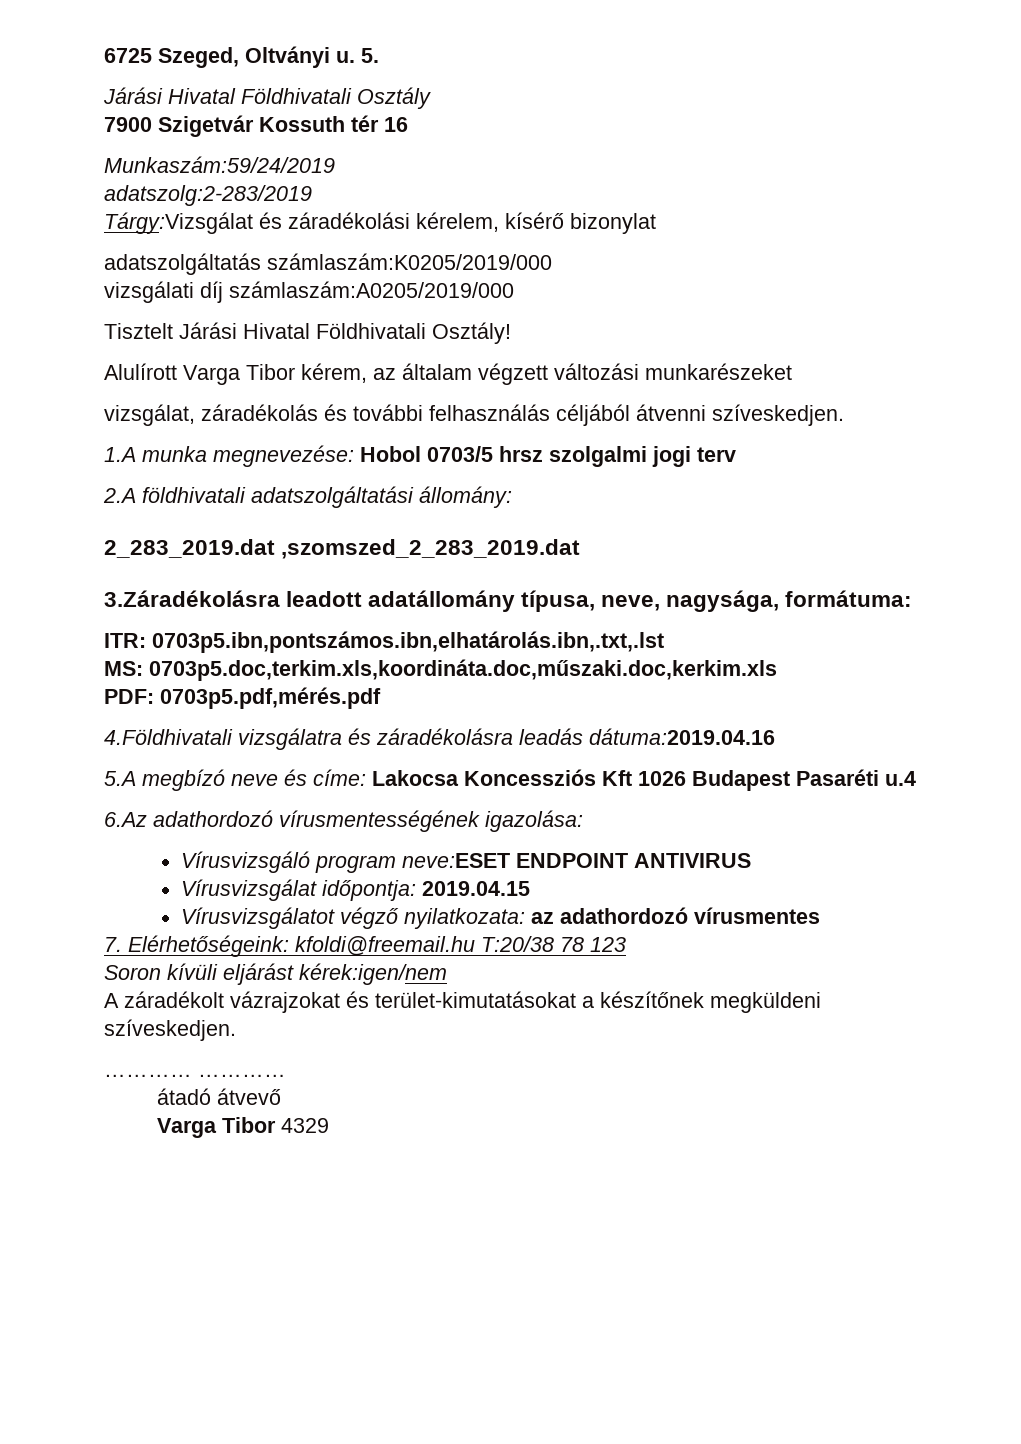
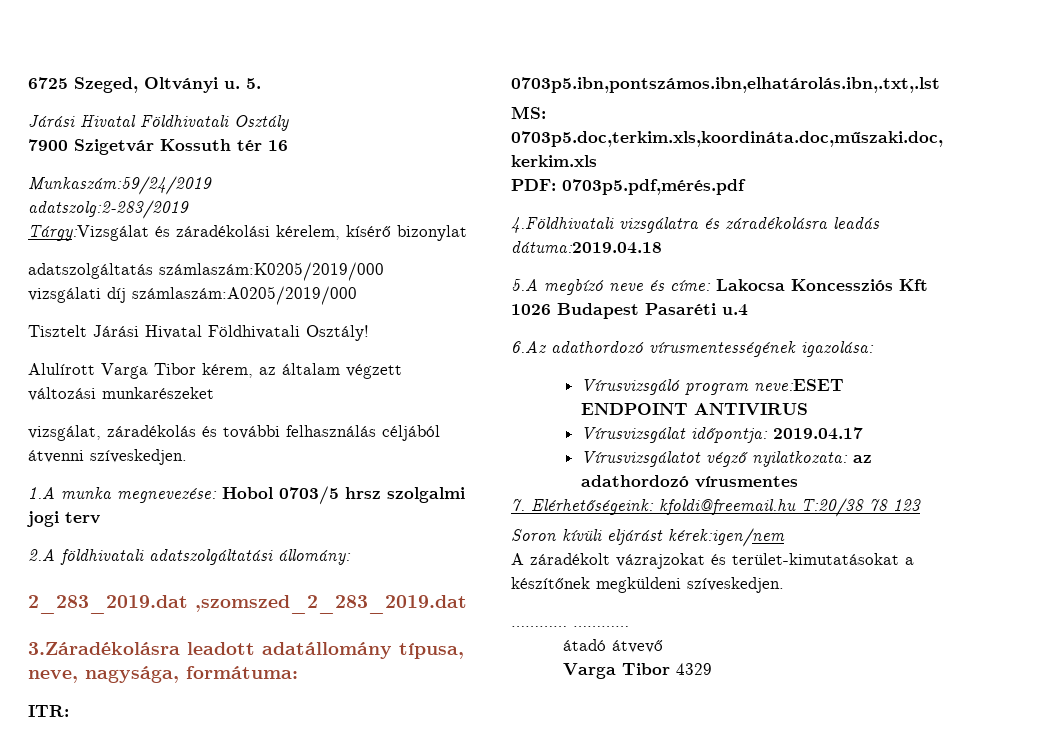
[589,728,775,745] dátuma:2019.04.16 -> [511,241,662,254] dátuma:2019.04.18
[421,881,530,896] 2019.04.15 -> [772,427,863,440] 2019.04.17

